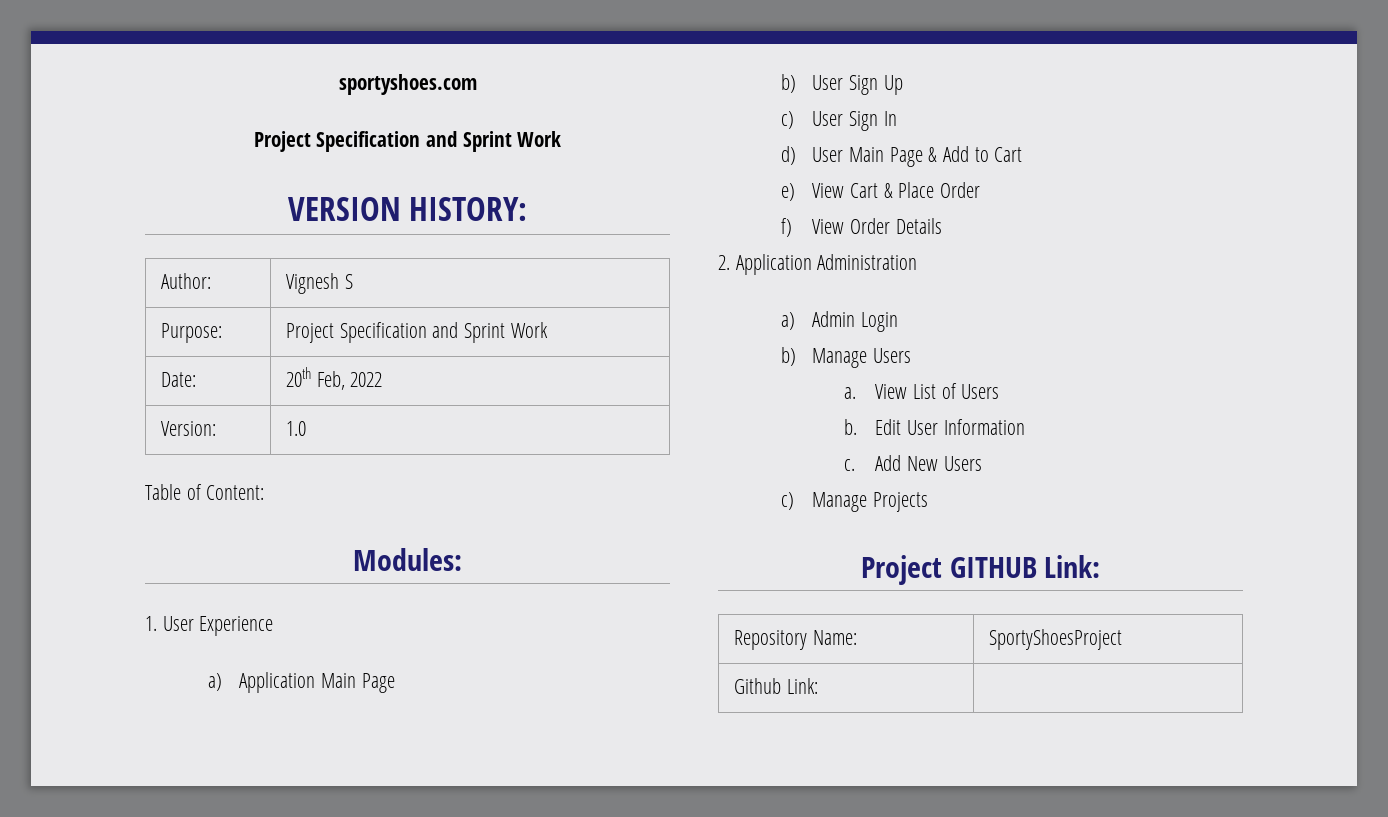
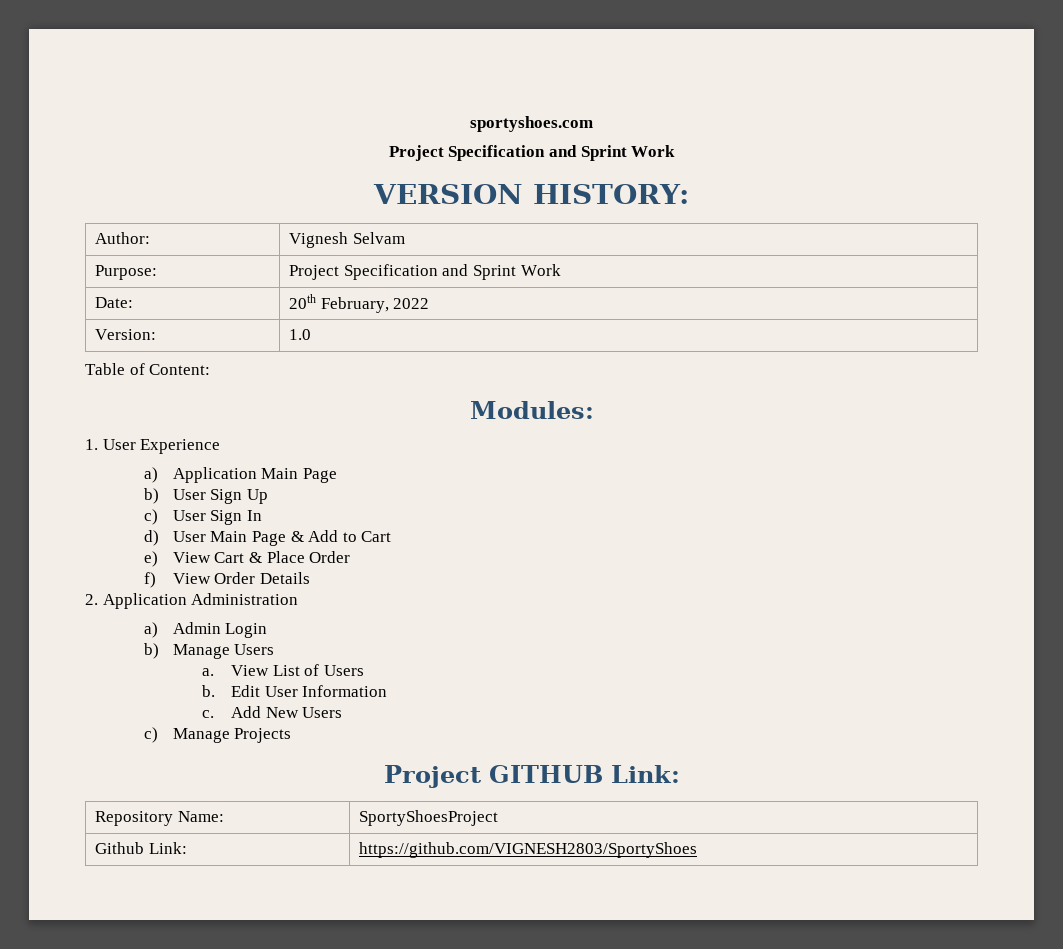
[344,274,353,289] S -> [352,232,405,244] Selvam
[316,371,345,390] Feb, -> [320,297,389,313] February,
(818, 686) none -> [359,842,698,858] https://github.com/VIGNESH2803/SportyShoes

